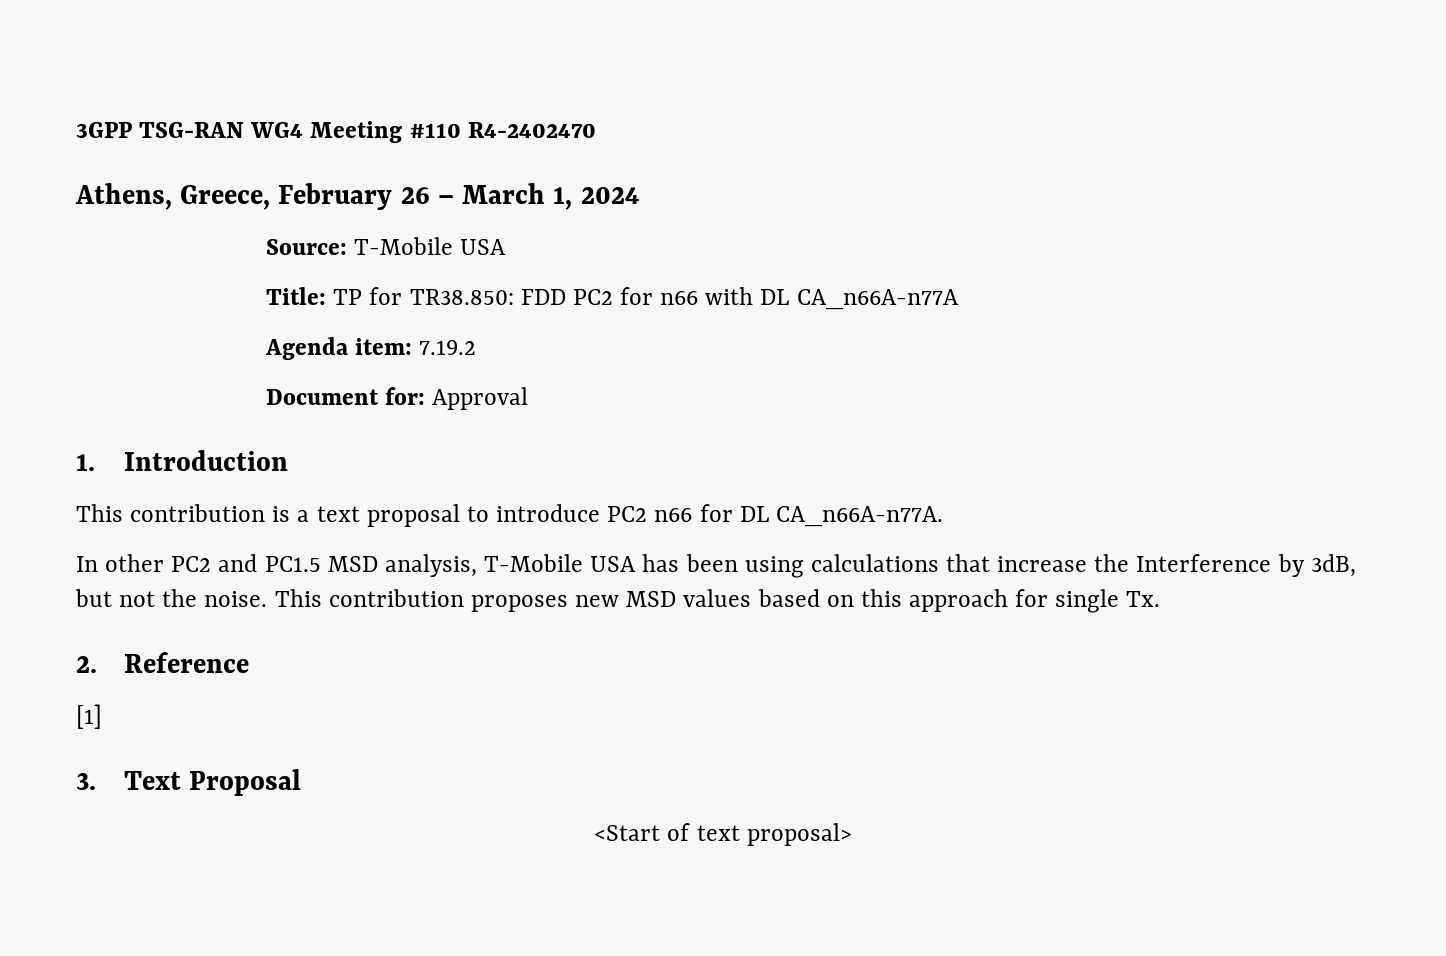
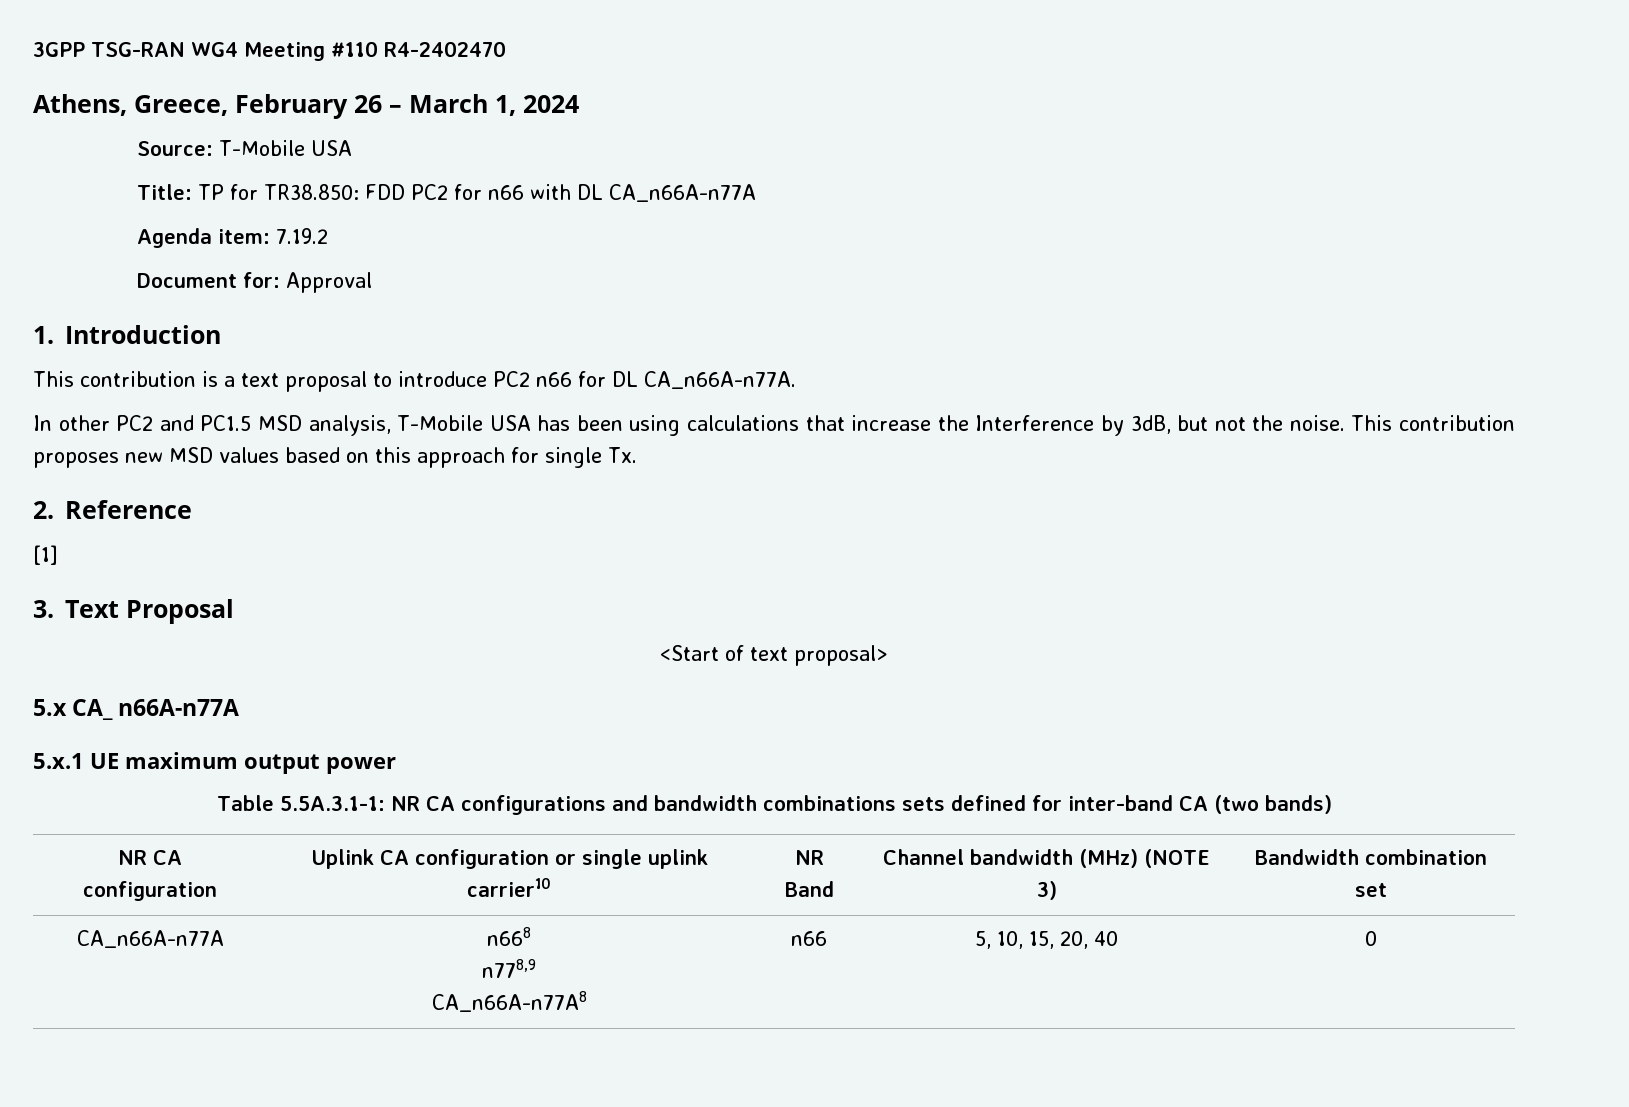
(852, 834) none -> [33,699,240,720] [33,752,396,774] [216,795,1332,815] [118,850,182,865] [83,881,217,901] [310,849,708,869] [467,878,551,897] [794,850,824,865] [784,881,834,897] [883,849,1210,868] [1036,881,1057,900] [1254,849,1487,865] [1354,883,1387,897] [76,930,224,948] [487,927,531,946] [482,959,536,978] [431,991,587,1012] [791,931,827,946] [975,931,1118,949] [1364,931,1377,946] // 5.x CA_ n66A-n77A // 5.x.1 UE maximum output power // Table 5.5A.3.1-1: NR CA configurations and bandwidth combinations sets defined for inter-band CA (two bands) // NR CA configuration | Uplink CA configuration or single uplink carrier10 | NR Band | Channel bandwidth (MHz) (NOTE 3) | Bandwidth combination set // CA_n66A-n77A | n668 // n778,9 // CA_n66A-n77A8 | n66 | 5, 10, 15, 20, 40 | 0

